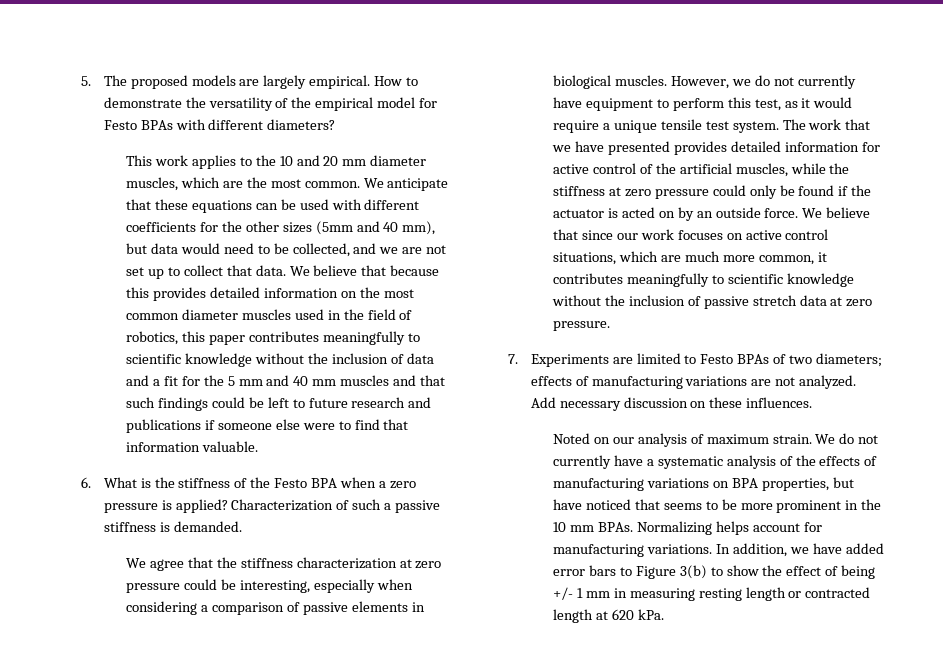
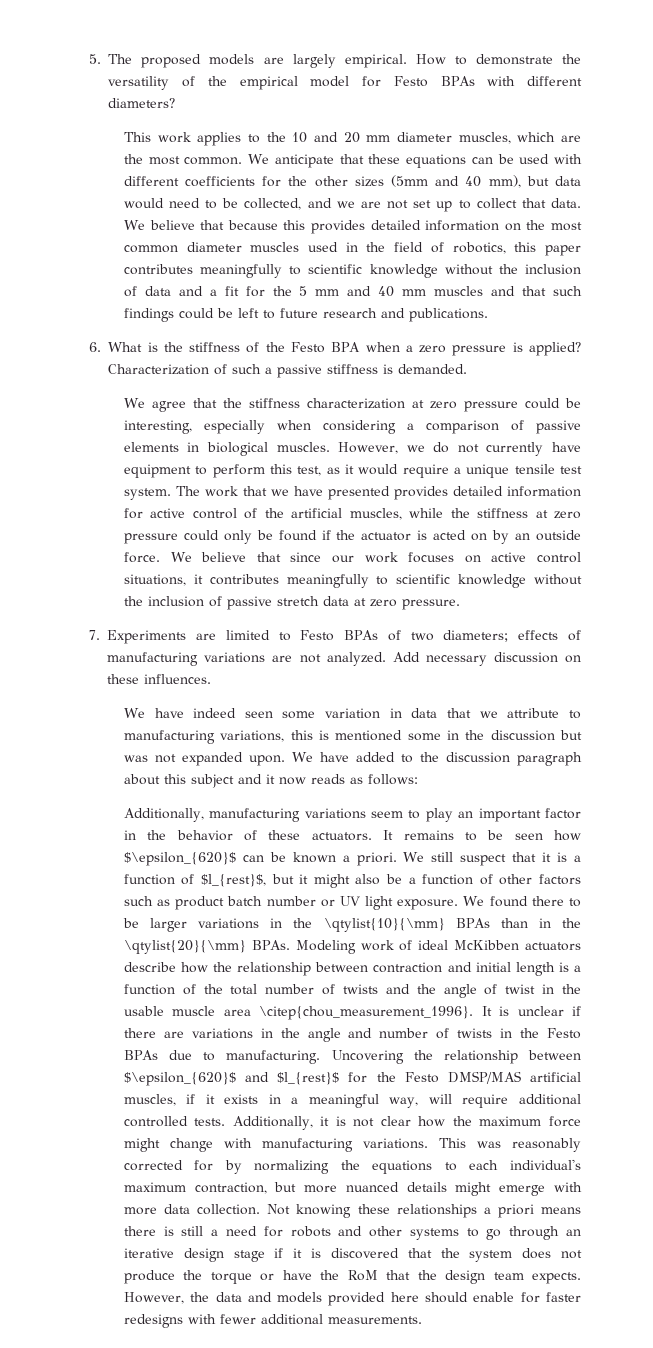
[126,419,409,433] [126,441,258,452] publications if someone else were to find that information valuable. -> [408,308,488,322] publications.
[618,251,814,265] which are much more common, -> (186, 580) none
[553,433,879,447] [553,455,878,469] [553,477,854,491] [553,499,882,513] [553,521,822,535] [553,543,884,557] [553,565,876,579] [553,587,871,601] [553,609,664,623] Noted on our analysis of maximum strain. We do not currently have a systematic analysis of the effects of manufacturing variations on BPA properties, but have noticed that seems to be more prominent in the 10 mm BPAs. Normalizing helps account for manufacturing variations. In addition, we have added error bars to Figure 3(b) to show the effect of being +/- 1 mm in measuring resting length or contracted length at 620 kPa. -> [123,708,582,719] [123,730,582,744] [123,752,582,766] [123,774,418,788] [123,808,582,822] [123,830,581,841] [123,852,581,866] [123,874,581,888] [123,896,581,910] [122,918,581,932] [123,940,581,954] [123,962,581,976] [123,984,582,998] [123,1006,581,1020] [123,1028,581,1042] [123,1050,581,1064] [123,1071,581,1086] [123,1094,581,1108] [123,1116,582,1130] [123,1138,581,1152] [123,1159,581,1174] [123,1182,582,1196] [123,1204,581,1218] [123,1226,581,1240] [123,1248,583,1262] [123,1270,581,1284] [123,1292,581,1306] [123,1314,422,1328] We have indeed seen some variation in data that we attribute to manufacturing variations, this is mentioned some in the discussion but was not expanded upon. We have added to the discussion paragraph about this subject and it now reads as follows: // Additionally, manufacturing variations seem to play an important factor in the behavior of these actuators. It remains to be seen how $\epsilon_{620}$ can be known a priori. We still suspect that it is a function of $l_{rest}$, but it might also be a function of other factors such as product batch number or UV light exposure. We found there to be larger variations in the \qtylist{10}{\mm} BPAs than in the \qtylist{20}{\mm} BPAs. Modeling work of ideal McKibben actuators describe how the relationship between contraction and initial length is a function of the total number of twists and the angle of twist in the usable muscle area \citep{chou_measurement_1996}. It is unclear if there are variations in the angle and number of twists in the Festo BPAs due to manufacturing. Uncovering the relationship between $\epsilon_{620}$ and $l_{rest}$ for the Festo DMSP/MAS artificial muscles, if it exists in a meaningful way, will require additional controlled tests. Additionally, it is not clear how the maximum force might change with manufacturing variations. This was reasonably corrected for by normalizing the equations to each individual's maximum contraction, but more nuanced details might emerge with more data collection. Not knowing these relationships a priori means there is still a need for robots and other systems to go through an iterative design stage if it is discovered that the system does not produce the torque or have the RoM that the design team expects. However, the data and models provided here should enable for faster redesigns with fewer additional measurements.

